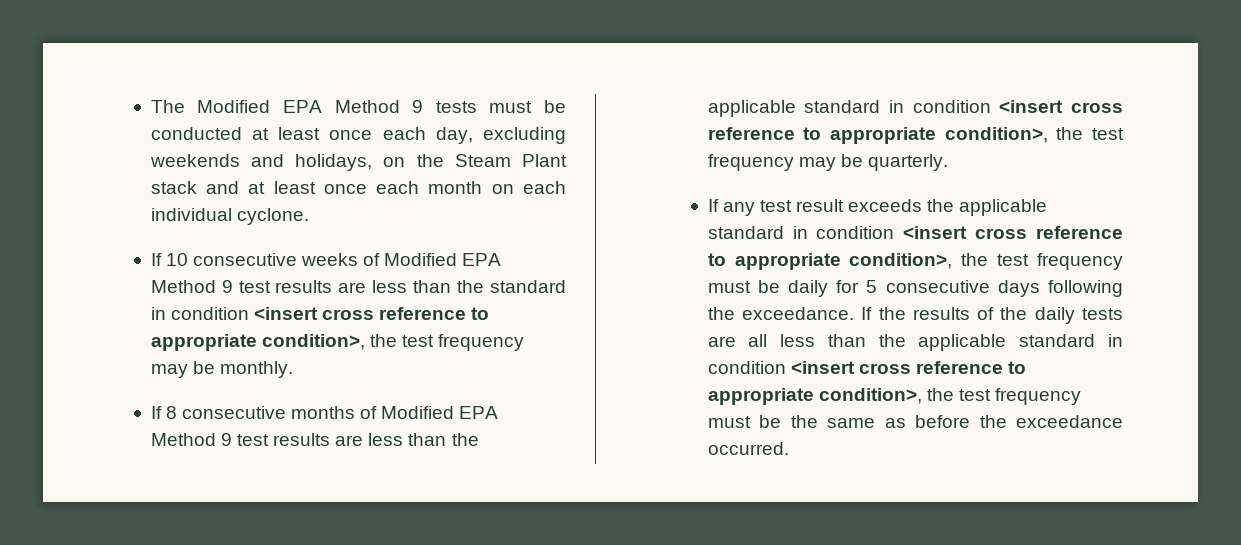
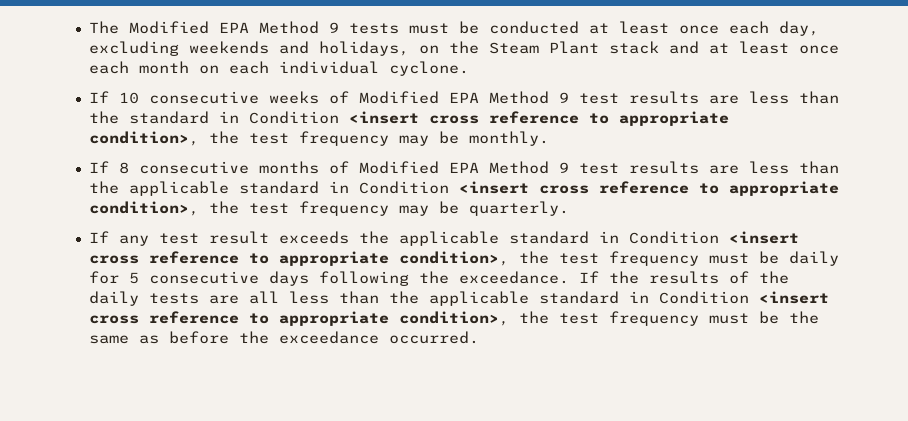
[170,307,249,320] condition -> [248,111,339,124] Condition
[912,100,991,113] condition -> [358,181,449,194] Condition
[816,226,895,239] condition -> [628,231,719,244] Condition
[707,361,786,374] condition -> [658,291,749,304] Condition

